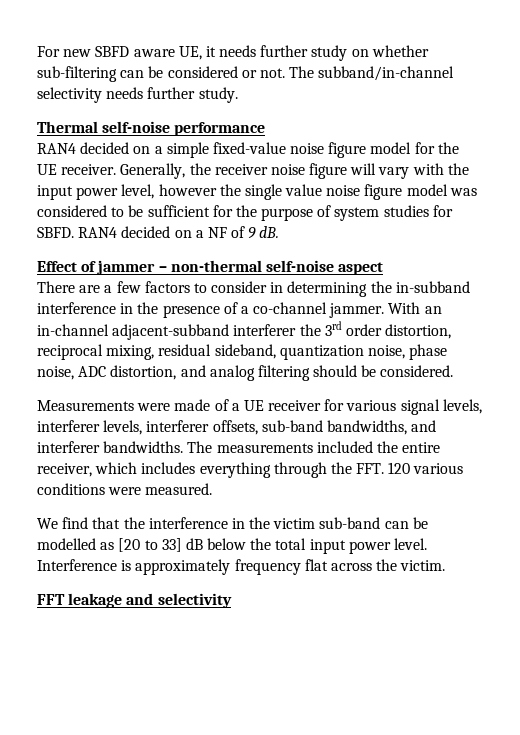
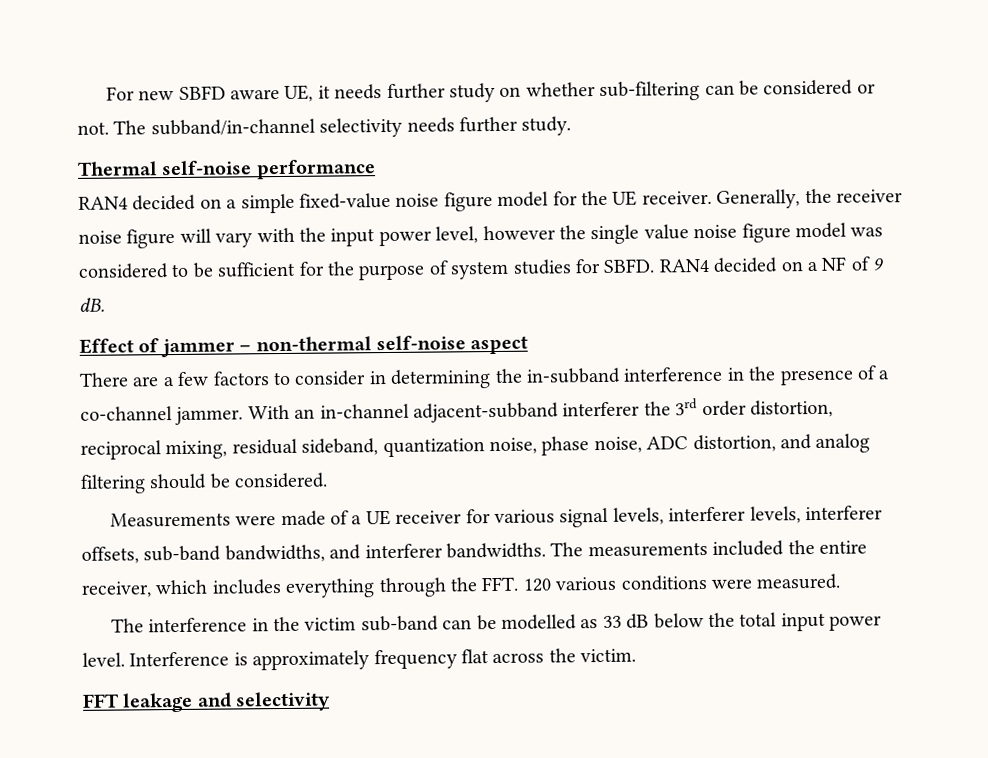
[37,517,145,529] We find that the -> [110,618,144,633] The
[118,538,182,552] [20 to 33] -> [602,615,622,628] 33

